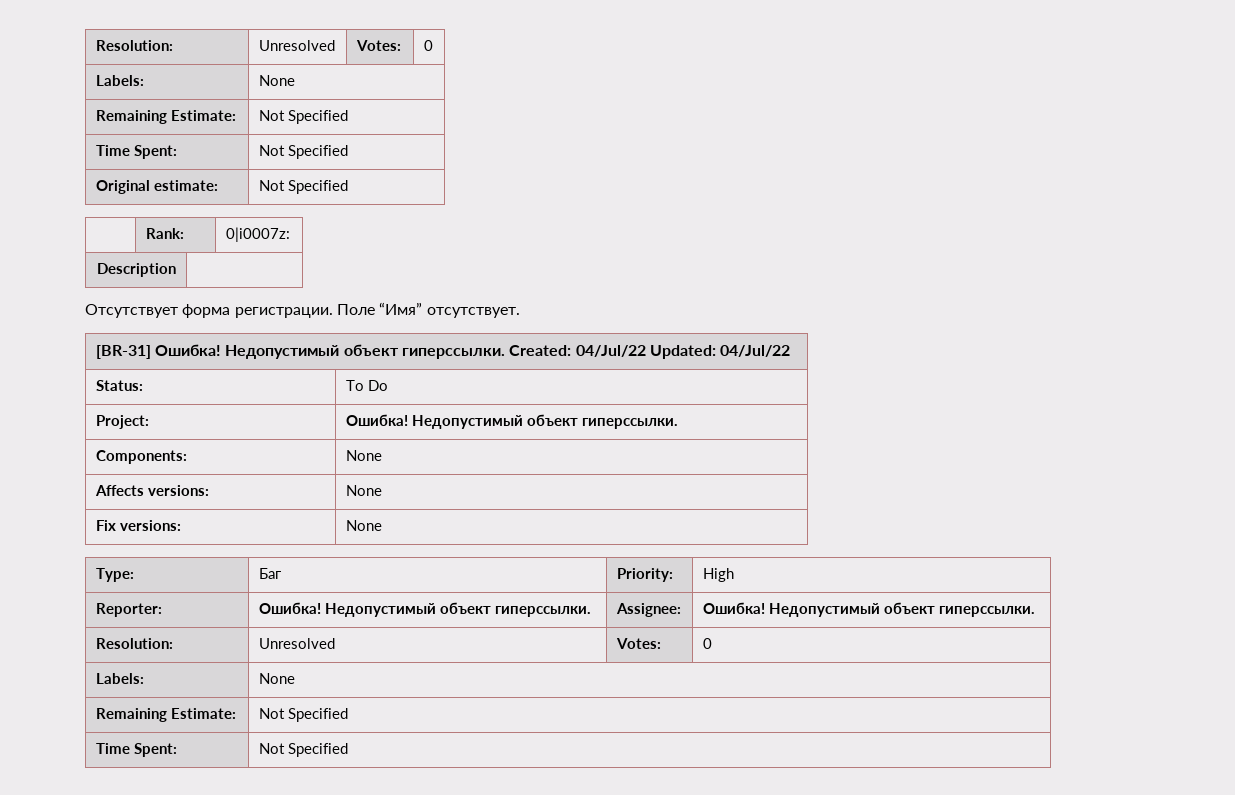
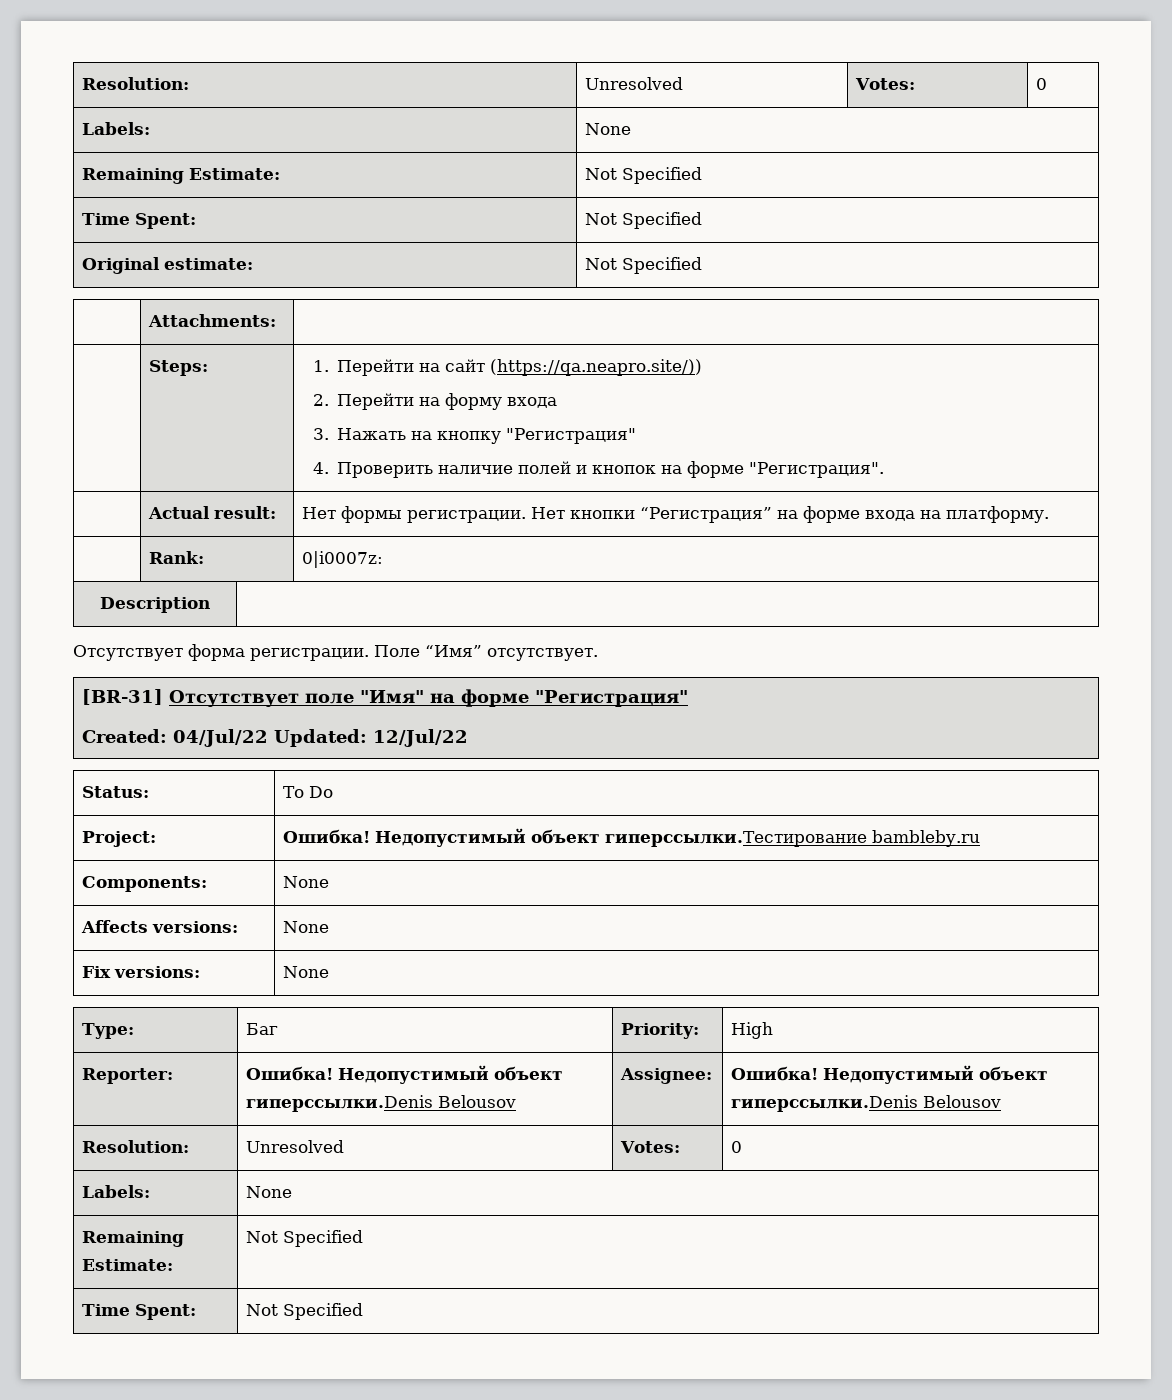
(348, 187) none -> [148,314,277,327] [149,360,209,376] [313,359,703,376] [313,393,558,410] [313,428,637,444] [313,461,885,478] [148,506,277,519] [302,506,1050,523] // | Attachments: | // | Steps: | 1. Перейти на сайт (https://qa.neapro.site/)) // 2. Перейти на форму входа // 3. Нажать на кнопку "Регистрация" // 4. Проверить наличие полей и кнопок на форме "Регистрация". // | Actual result: | Нет формы регистрации. Нет кнопки “Регистрация” на форме входа на платформу.
[155,344,505,359] Ошибка! Недопустимый объект гиперссылки. -> [169,689,689,707] Отсутствует поле "Имя" на форме "Регистрация" //
[720,345,791,357] 04/Jul/22 -> [373,729,469,747] 12/Jul/22
[581,418,678,429] гиперссылки. -> [605,830,981,847] гиперссылки.Тестирование bambleby.ru
[494,606,591,617] гиперссылки. -> [246,1095,517,1112] гиперссылки.Denis Belousov
[938,606,1035,617] гиперссылки. -> [731,1095,1002,1112] гиперссылки.Denis Belousov

